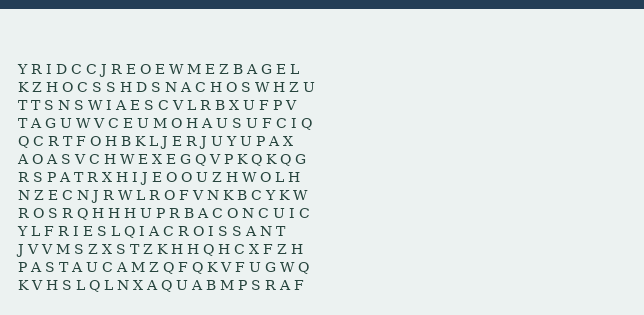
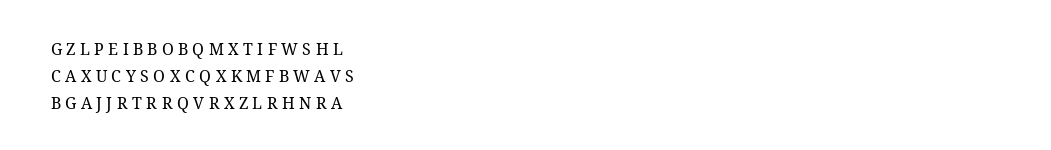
[17,64,299,77] [18,82,315,92] [18,100,297,110] [18,118,312,130] [18,136,293,149] [17,154,306,166] [18,172,300,185] [18,190,308,203] [18,208,310,220] [17,226,286,238] [16,244,303,257] [18,262,309,274] [18,280,261,292] Y R I D C C J R E O E W M E Z B A G E L // K Z H O C S S H D S N A C H O S W H Z U // T T S N S W I A E S C V L R B X U F P V // T A G U W V C E U M O H A U S U F C I Q // Q C R T F O H B K L J E R J U Y U P A X // A O A S V C H W E X E G Q V P K Q K Q G // R S P A T R X H I J E O O U Z H W O L H // N Z E C N J R W L R O F V N K B C Y K W // R O S R Q H H H U P R B A C O N C U I C // Y L F R I E S L Q I A C R O I S S A N T // J V V M S Z X S T Z K H H Q H C X F Z H // P A S T A U C A M Z Q F Q K V F U G W Q // K V H S L Q L N X A Q U A B M P S -> [51,43,344,59] [51,70,355,86] [51,97,312,113] G Z L P E I B B O B Q M X T I F W S H L // C A X U C Y S O X C Q X K M F B W A V S // B G A J J R T R R Q V R X Z L R H N
[294,280,304,290] F -> (344, 103) none

